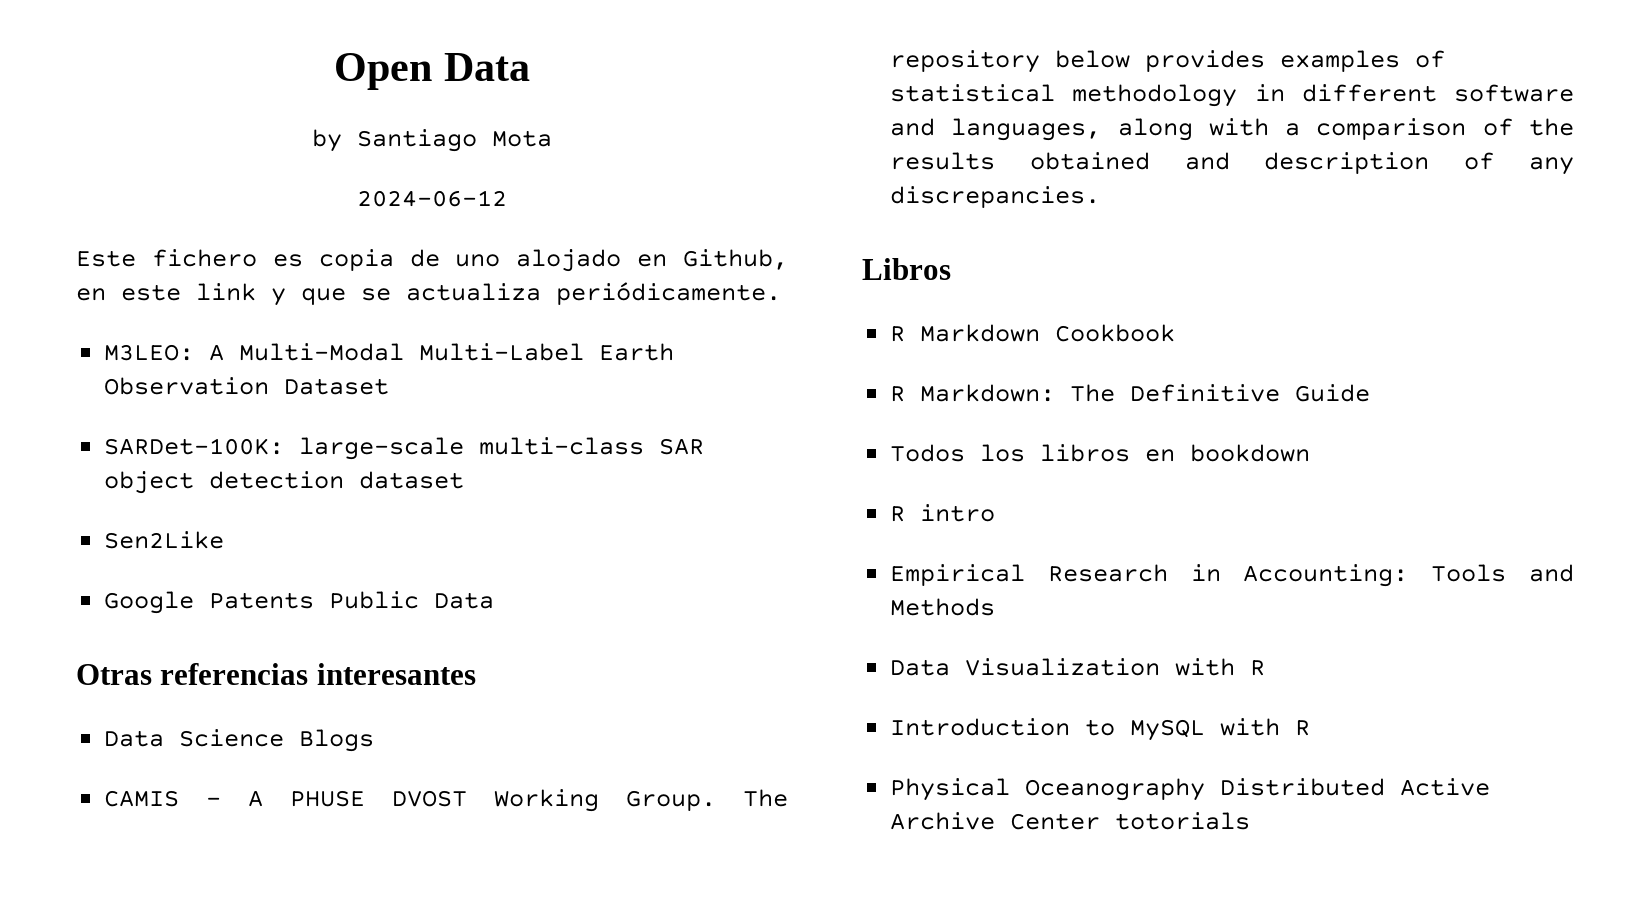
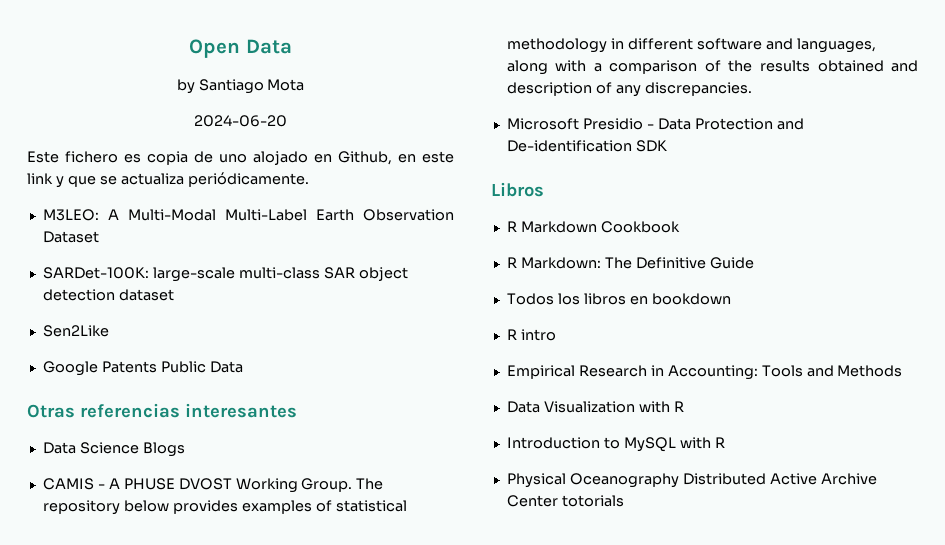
[357,190,507,207] 2024-06-12 -> [194,115,287,127] 2024-06-20
(1101, 197) none -> [506,118,804,130] [506,140,667,152] // Microsoft Presidio - Data Protection and De-identification SDK

